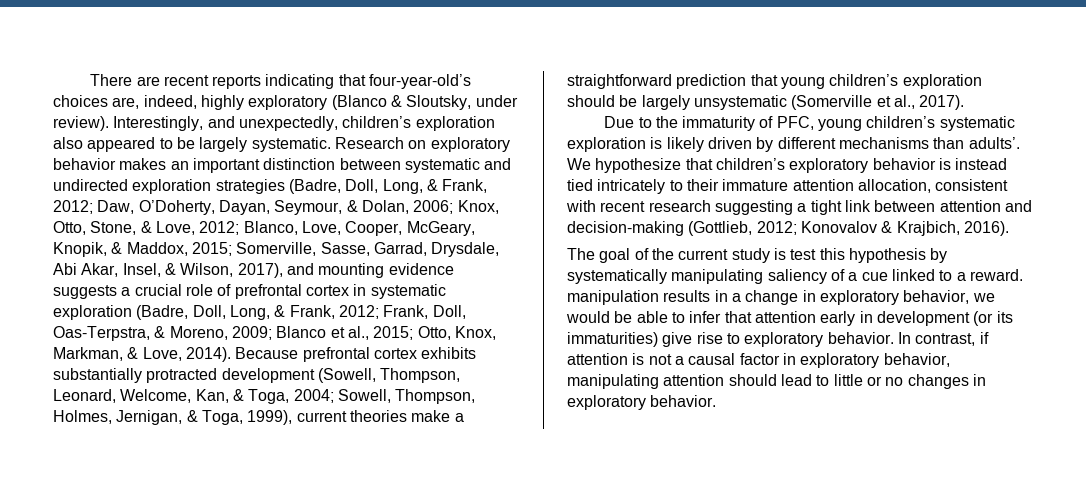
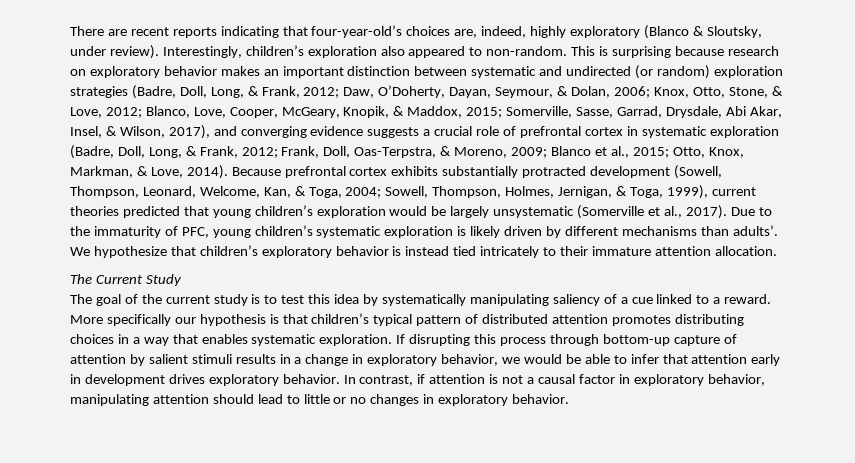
[207,116,338,131] and unexpectedly, -> (242, 52) none
[176,137,404,152] be largely systematic. Research -> [486,46,779,58] non-random. This is surprising because research
(128, 185) none -> [635,65,710,79] (or random)
[318,263,385,278] mounting -> [240,126,307,138] converging
[411,410,464,422] [567,74,747,89] make a straightforward prediction -> [122,206,180,218] predicted
[567,95,615,107] should -> [389,206,428,216] would
(965, 102) // -> (727, 212) none
[857,179,1009,193] [566,200,1032,215] [567,221,1009,236] allocation, consistent with recent research suggesting a tight link between attention and decision-making (Gottlieb, 2012; Konovalov & Krajbich, 2016). -> [714,246,777,256] [70,274,182,286] allocation. // The Current Study
(786, 254) none -> [264,295,278,304] to
[848,248,926,263] hypothesis -> [334,294,360,304] idea
[567,290,659,305] manipulation -> [70,313,744,326] [70,334,737,346] [70,354,232,366] More specifically our hypothesis is that children’s typical pattern of distributed attention promotes distributing choices in a way that enables systematic exploration. If disrupting this process through bottom-up capture of attention by salient stimuli
[973,311,1013,326] [567,332,740,347] (or its immaturities) give rise to -> [168,374,205,384] drives

